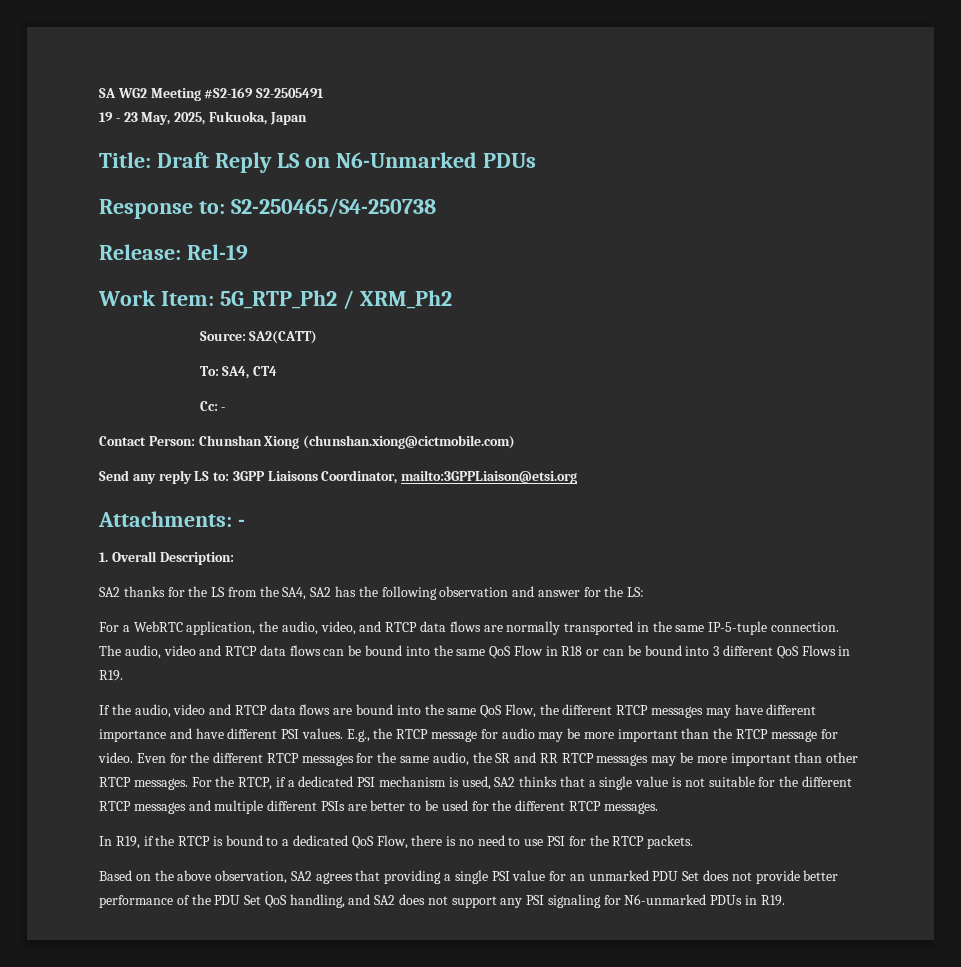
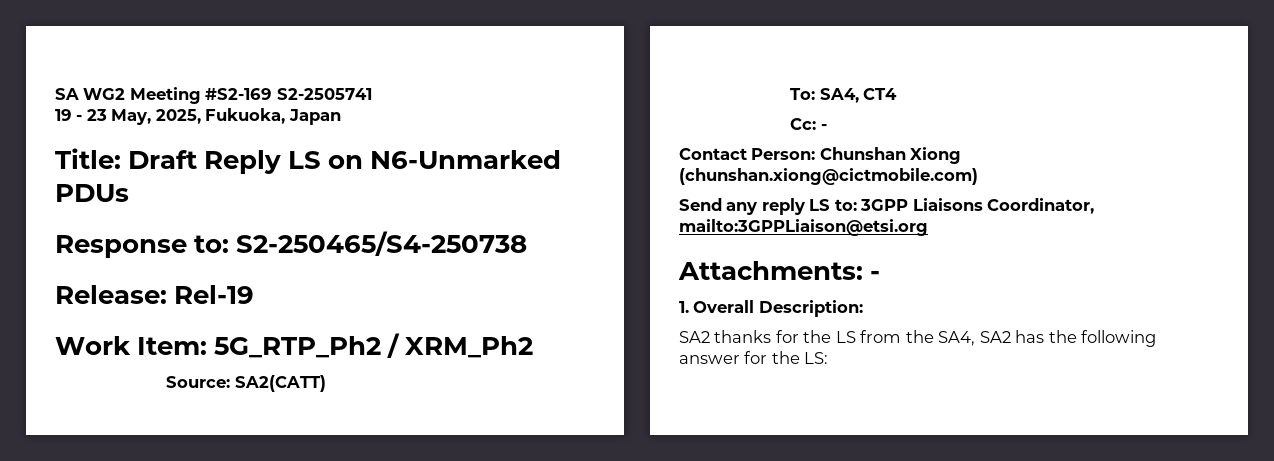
[256,88,325,98] S2-2505491 -> [276,88,372,100] S2-2505741
[439,586,535,597] observation and -> (1157, 338) none
[99,621,840,635] [99,645,851,659] [99,670,123,681] [99,704,817,718] [99,728,838,742] [98,752,859,766] [99,776,852,790] [99,800,658,814] [99,835,694,849] [99,870,839,884] [99,894,785,908] // For a WebRTC application, the audio, video, and RTCP data flows are normally transported in the same IP-5-tuple connection. The audio, video and RTCP data flows can be bound into the same QoS Flow in R18 or can be bound into 3 different QoS Flows in R19. // If the audio, video and RTCP data flows are bound into the same QoS Flow, the different RTCP messages may have different importance and have different PSI values. E.g., the RTCP message for audio may be more important than the RTCP message for video. Even for the different RTCP messages for the same audio, the SR and RR RTCP messages may be more important than other RTCP messages. For the RTCP, if a dedicated PSI mechanism is used, SA2 thinks that a single value is not suitable for the different RTCP messages and multiple different PSIs are better to be used for the different RTCP messages. // In R19, if the RTCP is bound to a dedicated QoS Flow, there is no need to use PSI for the RTCP packets. // Based on the above observation, SA2 agrees that providing a single PSI value for an unmarked PDU Set does not provide better performance of the PDU Set QoS handling, and SA2 does not support any PSI signaling for N6-unmarked PDUs in R19. -> (829, 358) none

